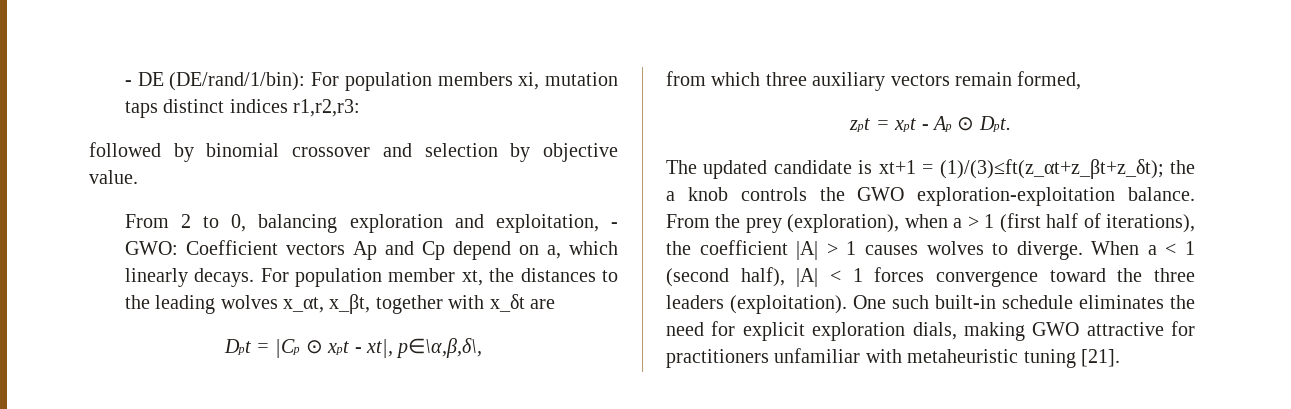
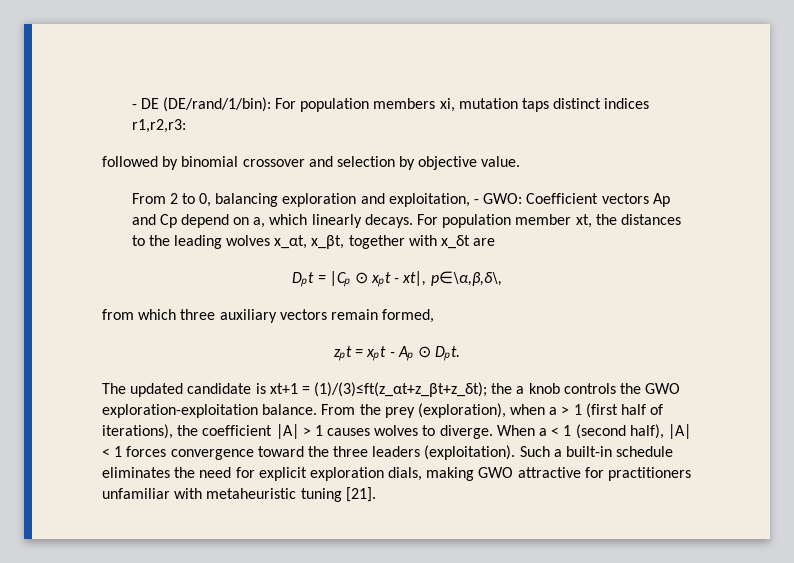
[853,295,929,309] One such -> [519,446,562,457] Such a

